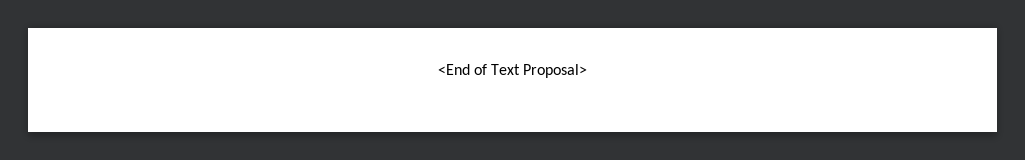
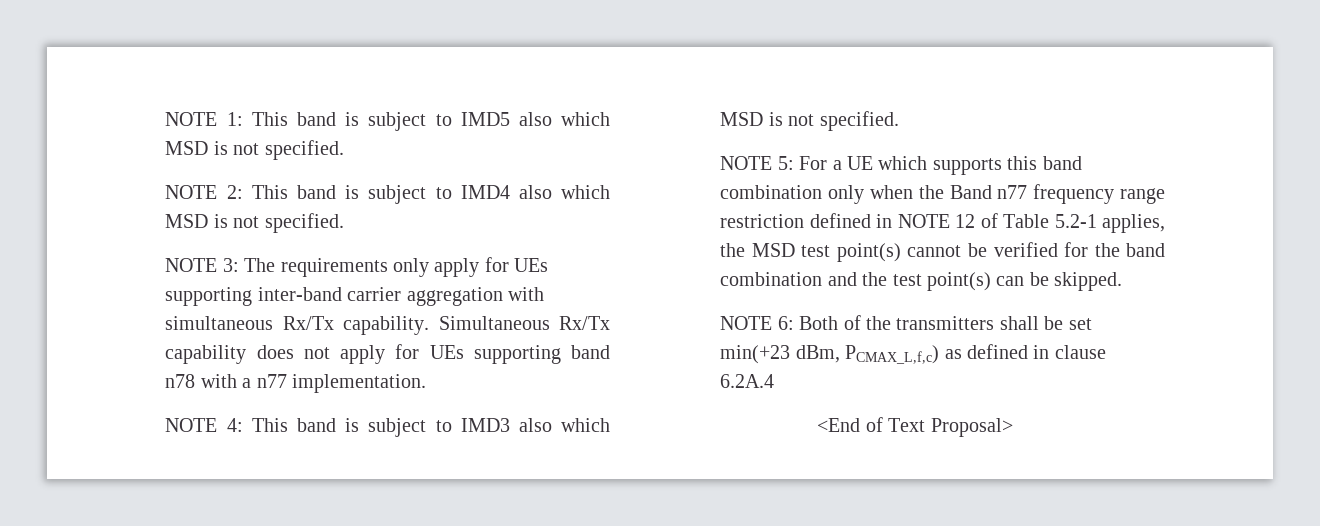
(437, 69) none -> [165,112,610,131] [165,140,344,160] [165,185,610,204] [165,213,344,233] [165,257,549,277] [165,287,545,306] [165,316,610,335] [165,344,611,364] [165,374,427,393] [165,418,610,437] [720,111,899,131] [720,156,1082,175] [720,184,1165,204] [720,213,1165,233] [720,242,1165,262] [720,272,1123,291] [720,315,1092,330] [720,344,1106,364] [720,374,775,388] NOTE 1: This band is subject to IMD5 also which MSD is not specified. // NOTE 2: This band is subject to IMD4 also which MSD is not specified. // NOTE 3: The requirements only apply for UEs supporting inter-band carrier aggregation with simultaneous Rx/Tx capability. Simultaneous Rx/Tx capability does not apply for UEs supporting band n78 with a n77 implementation. // NOTE 4: This band is subject to IMD3 also which MSD is not specified. // NOTE 5: For a UE which supports this band combination only when the Band n77 frequency range restriction defined in NOTE 12 of Table 5.2-1 applies, the MSD test point(s) cannot be verified for the band combination and the test point(s) can be skipped. // NOTE 6: Both of the transmitters shall be set min(+23 dBm, PCMAX_L,f,c) as defined in clause 6.2A.4 //

